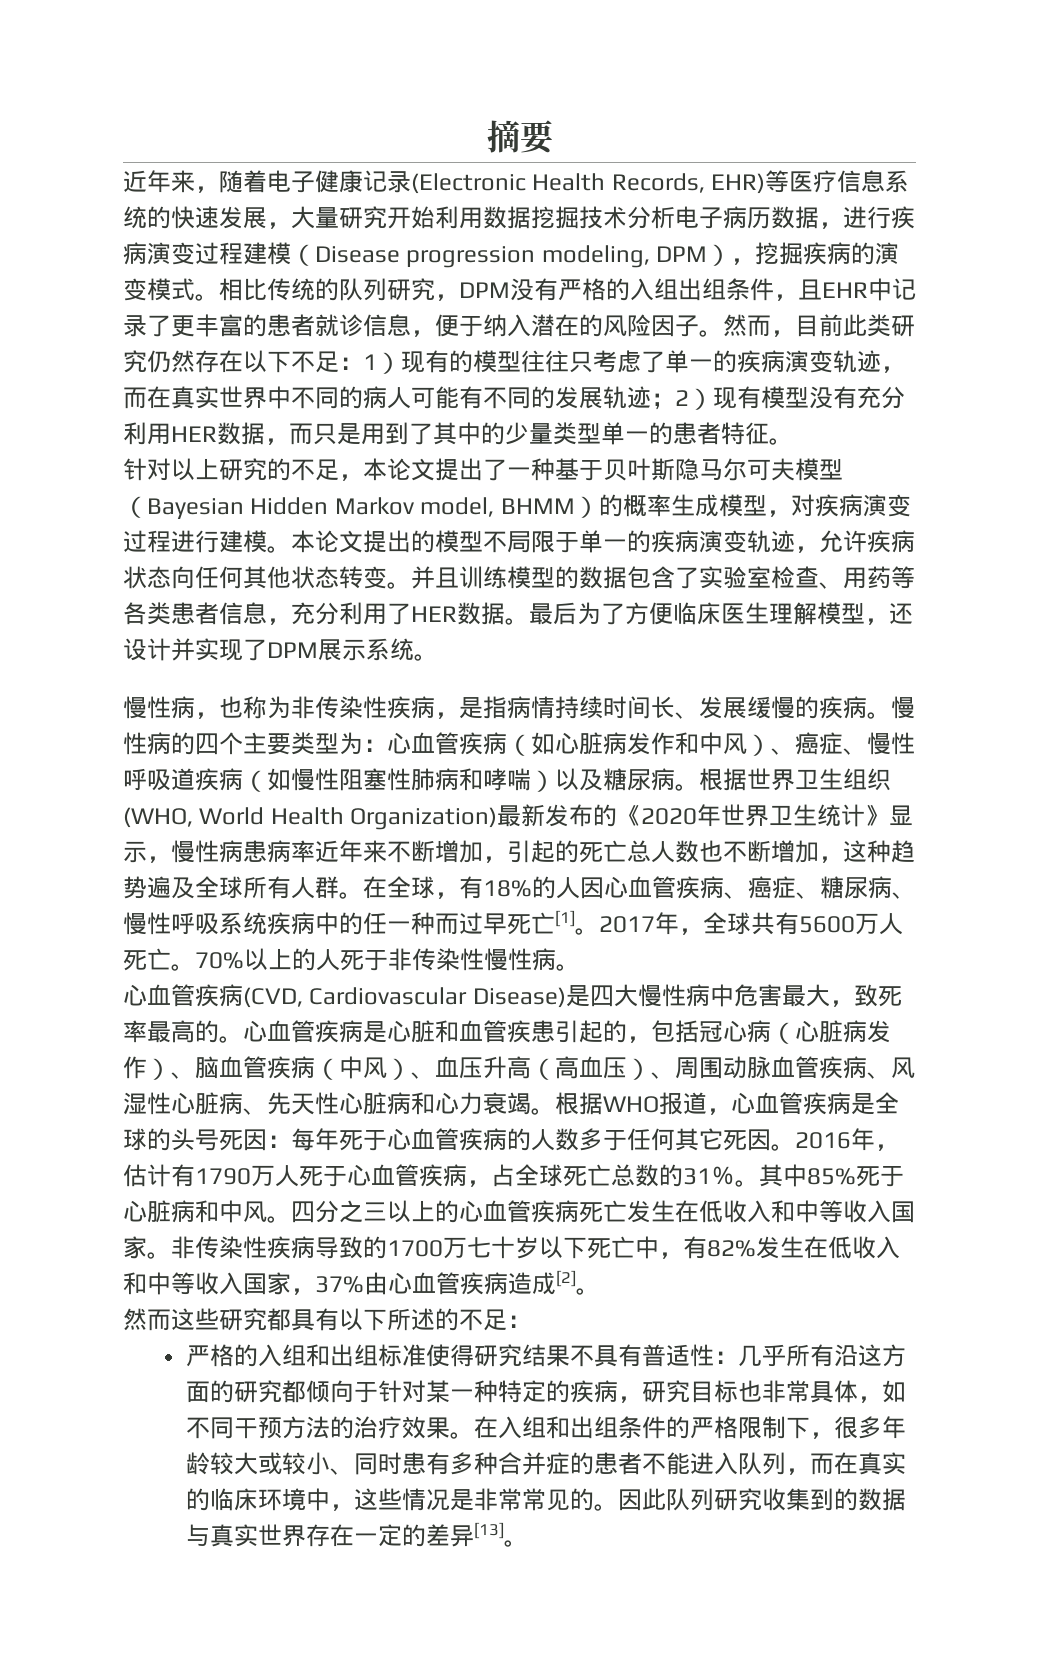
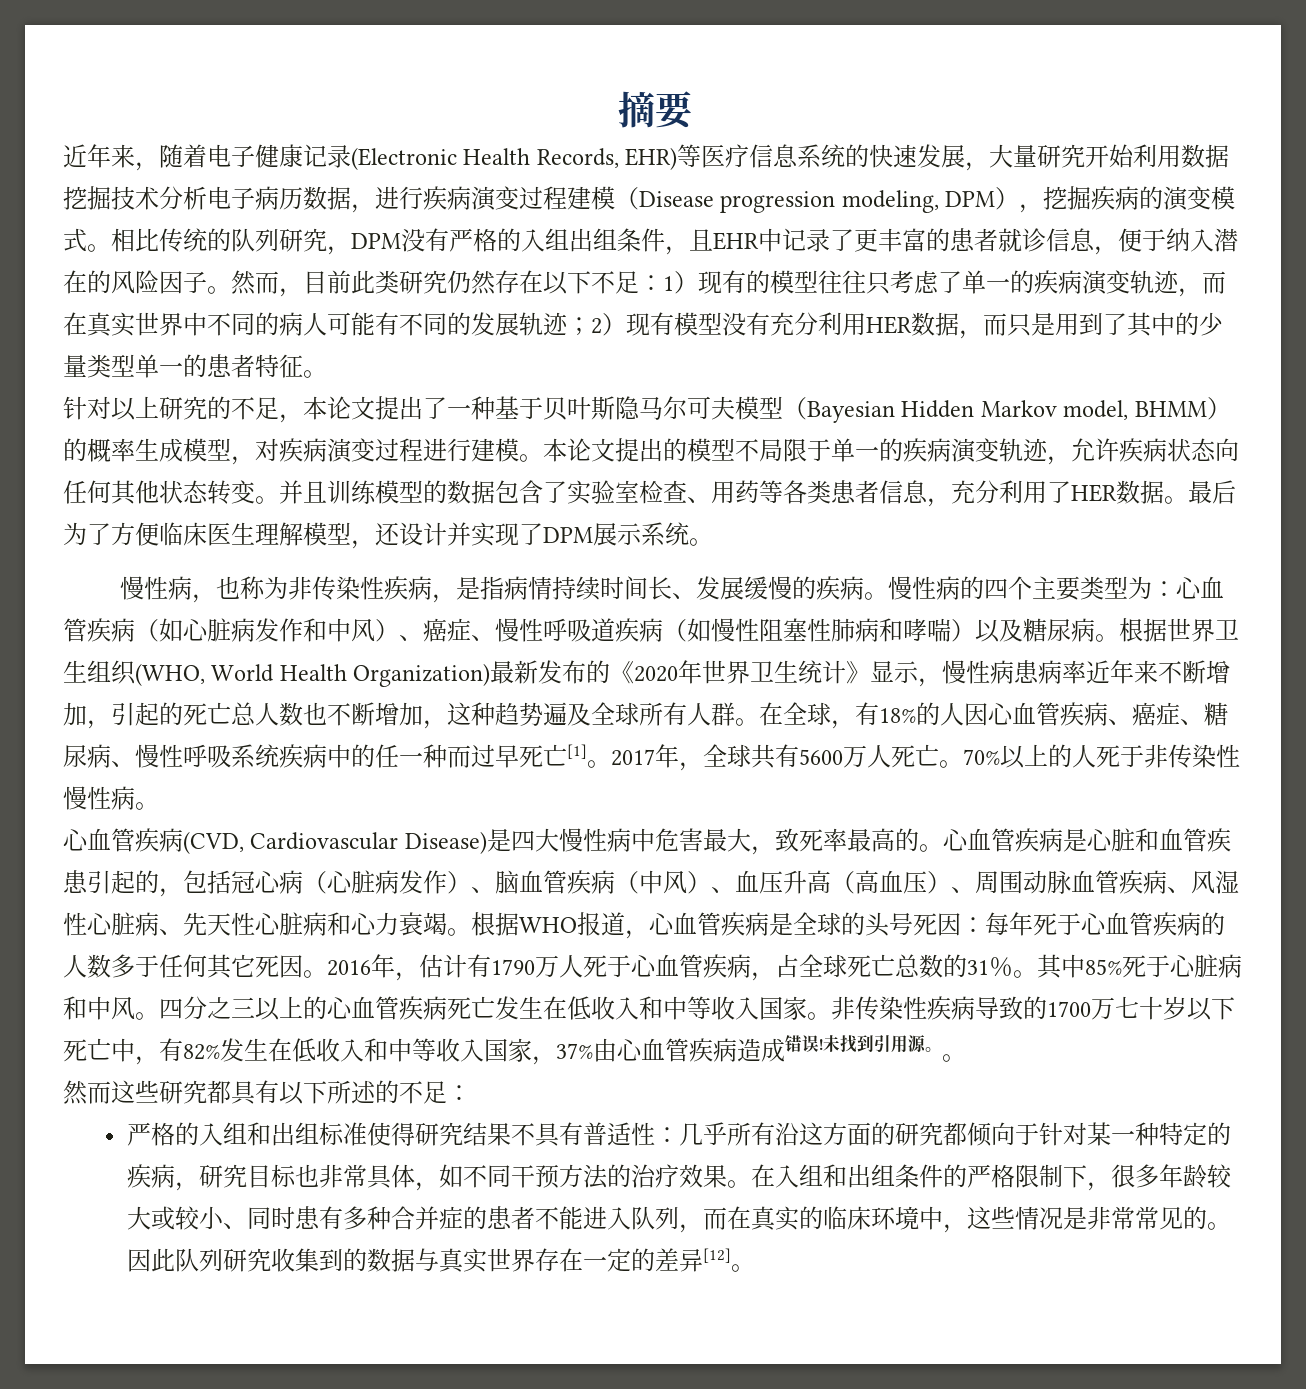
[556,1270,576,1287] [2] -> [785,1035,942,1053] 错误!未找到引用源。
[474,1522,505,1539] [13] -> [703,1248,732,1263] [12]

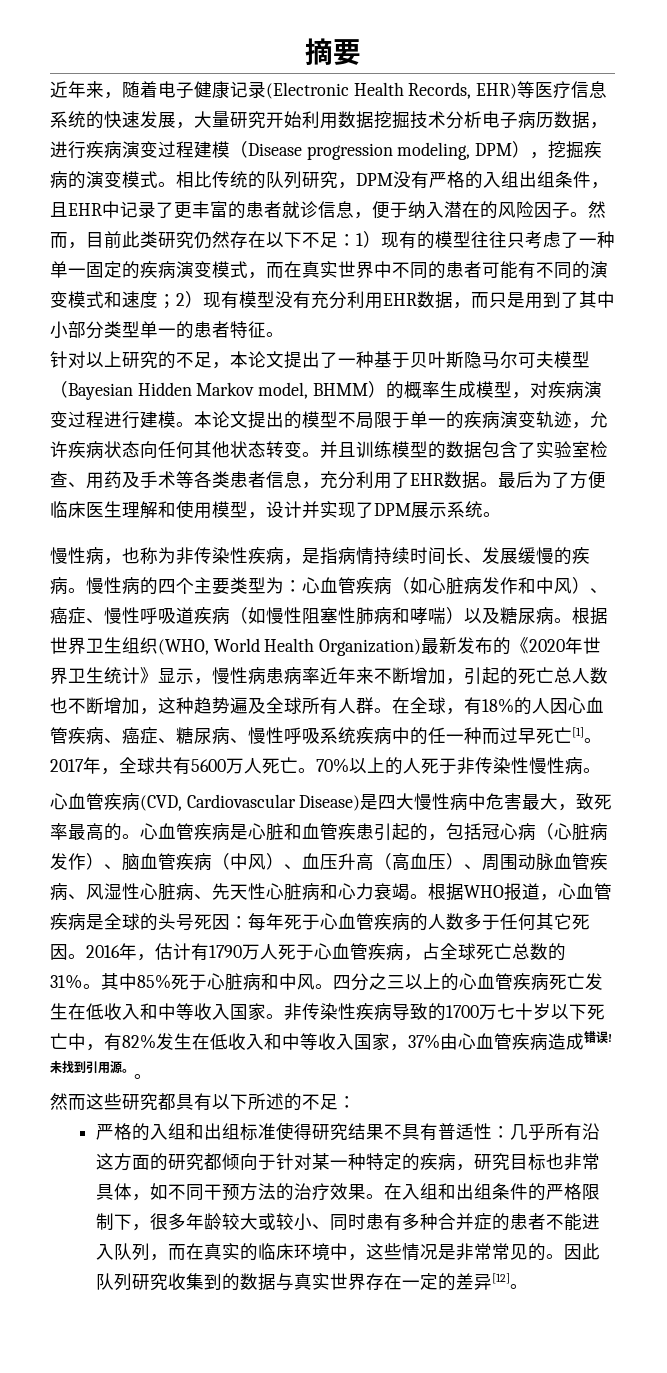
[962,270,1179,295] 单一的疾病演变轨迹 -> [579,231,615,248] [50,261,248,279] 一种单一固定的疾病演变模式
[279,312,327,336] 病人 -> [446,261,482,278] 患者
[471,312,568,336] 发展轨迹 -> [590,261,608,278] [50,291,158,308] 演变模式和速度
[866,316,912,334] HER -> [383,293,417,306] EHR
[1175,312,1223,336] [63,354,87,377] 的少量 -> [50,321,104,339] 小部分
(759, 491) none -> [122,471,176,489] 及手术
[1071,484,1117,502] HER -> [410,473,444,486] EHR
[303,522,400,549] 模型，还 -> [158,500,266,519] 和使用模型，

